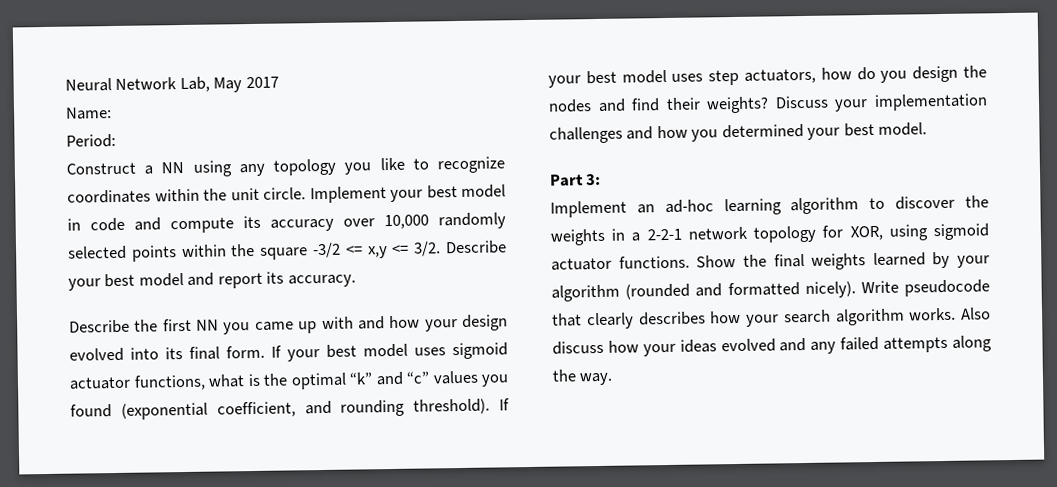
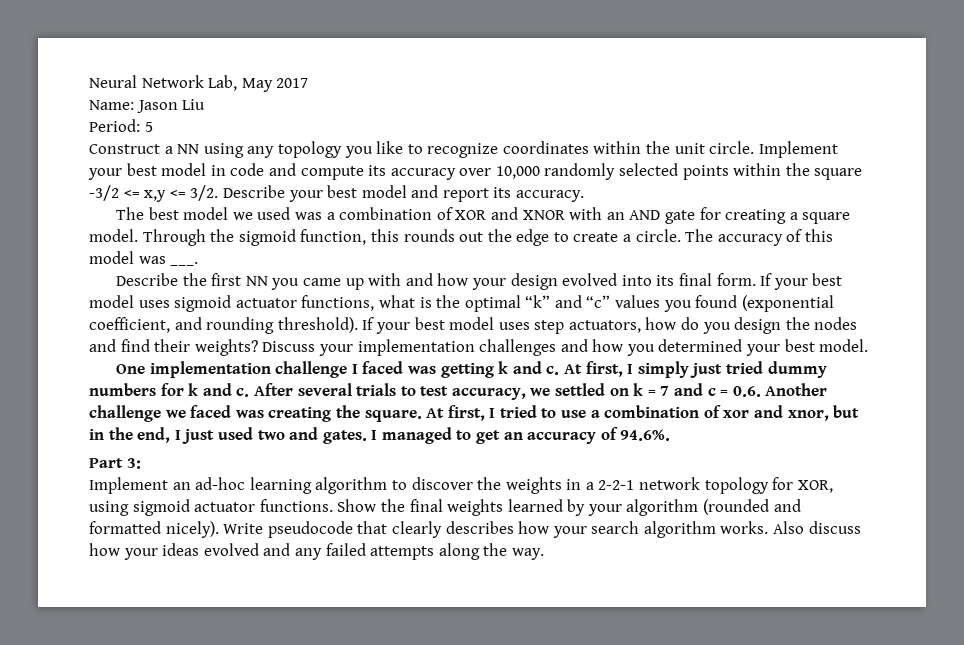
(112, 113) none -> [136,99,206,113] Jason Liu
(116, 140) none -> [144,122,153,132] 5
(356, 281) none -> [116,207,851,224] [89,229,834,246] [89,251,199,266] // The best model we used was a combination of XOR and XNOR with an AND gate for creating a square model. Through the sigmoid function, this rounds out the edge to create a circle. The accuracy of this model was ___.
(928, 129) none -> [116,361,827,378] [89,383,828,400] [89,405,860,422] [89,427,671,444] // One implementation challenge I faced was getting k and c. At first, I simply just tried dummy numbers for k and c. After several trials to test accuracy, we settled on k = 7 and c = 0.6. Another challenge we faced was creating the square. At first, I tried to use a combination of xor and xnor, but in the end, I just used two and gates. I managed to get an accuracy of 94.6%.

